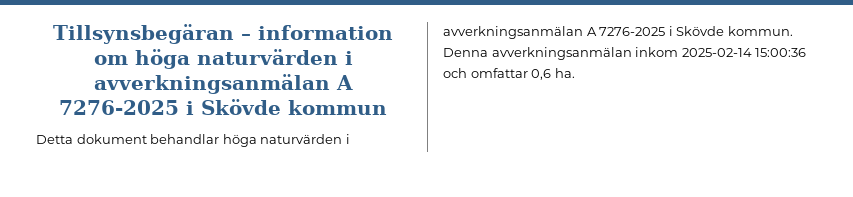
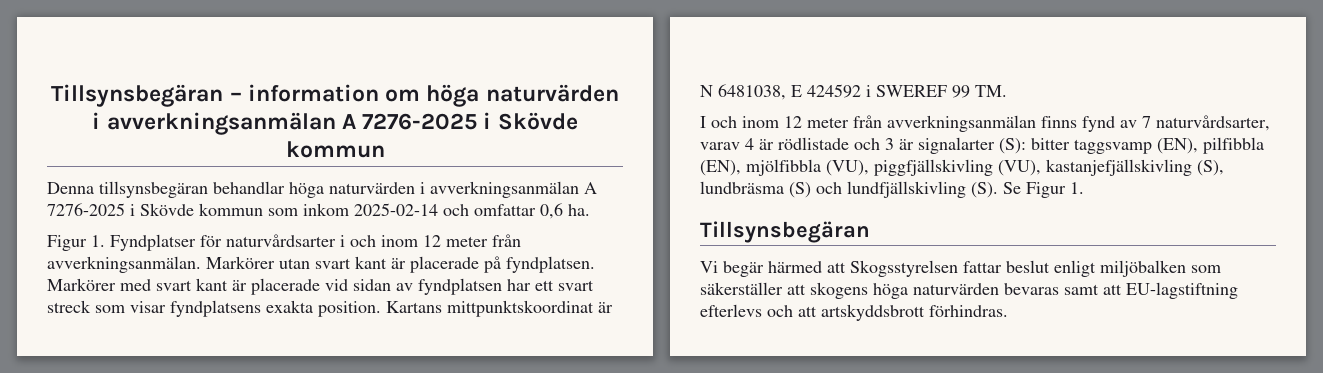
[36,134,147,144] Detta dokument -> [47,181,208,198] Denna tillsynsbegäran
[727,26,793,36] [443,47,632,60] kommun. Denna avverkningsanmälan -> [199,203,298,216] kommun som
[755,48,807,57] 15:00:36 -> (438, 209) none
(575, 73) none -> [47,234,521,251] [47,256,595,273] [47,278,594,295] [47,300,613,317] [700,84,1007,100] [700,115,1270,132] [700,137,1264,154] [700,159,1224,176] [700,181,1084,198] [700,221,870,243] [700,260,1221,277] [700,282,1238,299] [700,304,1008,321] // Figur 1. Fyndplatser för naturvårdsarter i och inom 12 meter från avverkningsanmälan. Markörer utan svart kant är placerade på fyndplatsen. Markörer med svart kant är placerade vid sidan av fyndplatsen har ett svart streck som visar fyndplatsens exakta position. Kartans mittpunktskoordinat är N 6481038, E 424592 i SWEREF 99 TM. // I och inom 12 meter från avverkningsanmälan finns fynd av 7 naturvårdsarter, varav 4 är rödlistade och 3 är signalarter (S): bitter taggsvamp (EN), pilfibbla (EN), mjölfibbla (VU), piggfjällskivling (VU), kastanjefjällskivling (S), lundbräsma (S) och lundfjällskivling (S). Se Figur 1. // Tillsynsbegäran // Vi begär härmed att Skogsstyrelsen fattar beslut enligt miljöbalken som säkerställer att skogens höga naturvärden bevaras samt att EU-lagstiftning efterlevs och att artskyddsbrott förhindras.

